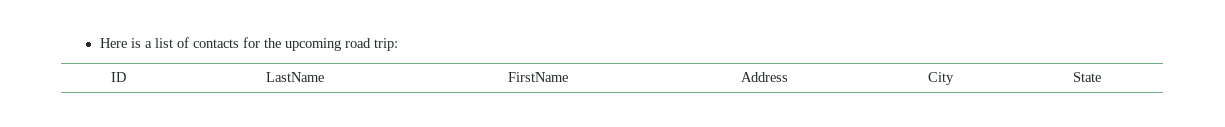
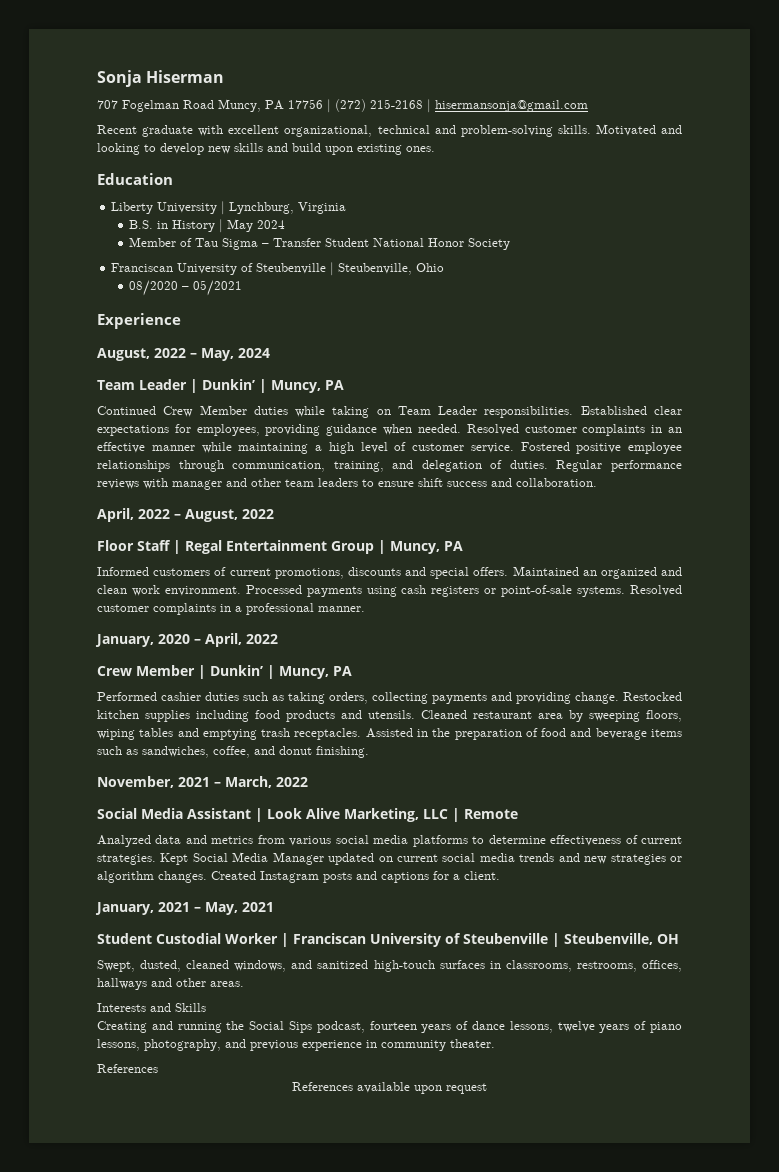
[99,37,398,51] [110,72,126,82] [265,72,324,82] [507,72,568,82] [741,72,788,82] [927,72,954,85] [1073,72,1101,82] Here is a list of contacts for the upcoming road trip: // ID | LastName | FirstName | Address | City | State -> [97,70,225,87] [97,99,588,113] [97,124,683,137] [97,143,435,155] [97,173,173,185] [111,201,347,215] [129,219,286,233] [129,237,511,250] [111,262,445,276] [129,280,243,296] [97,313,181,329] [97,348,270,361] [97,379,344,393] [97,405,682,418] [97,424,682,436] [97,442,682,454] [97,460,682,472] [97,478,597,490] [97,508,274,522] [97,540,463,554] [97,566,682,579] [97,585,683,597] [97,603,365,615] [95,633,278,647] [97,665,352,679] [97,692,682,704] [97,710,682,722] [97,728,682,740] [97,746,369,758] [97,776,308,788] [97,808,518,822] [97,835,682,847] [97,852,683,865] [97,871,500,883] [95,902,274,915] [97,933,679,947] [97,960,682,972] [97,978,244,990] [97,1003,206,1012] [97,1021,682,1033] [97,1039,495,1051] [97,1064,158,1073] [292,1082,487,1094] Sonja Hiserman // 707 Fogelman Road Muncy, PA 17756 | (272) 215-2168 | hisermansonja@gmail.com // Recent graduate with excellent organizational, technical and problem-solving skills. Motivated and looking to develop new skills and build upon existing ones. // Education // Liberty University | Lynchburg, Virginia // B.S. in History | May 2024 // Member of Tau Sigma – Transfer Student National Honor Society // Franciscan University of Steubenville | Steubenville, Ohio // 08/2020 – 05/2021 // Experience // August, 2022 – May, 2024 // Team Leader | Dunkin’ | Muncy, PA // Continued Crew Member duties while taking on Team Leader responsibilities. Established clear expectations for employees, providing guidance when needed. Resolved customer complaints in an effective manner while maintaining a high level of customer service. Fostered positive employee relationships through communication, training, and delegation of duties. Regular performance reviews with manager and other team leaders to ensure shift success and collaboration. // April, 2022 – August, 2022 // Floor Staff | Regal Entertainment Group | Muncy, PA // Informed customers of current promotions, discounts and special offers. Maintained an organized and clean work environment. Processed payments using cash registers or point-of-sale systems. Resolved customer complaints in a professional manner. // January, 2020 – April, 2022 // Crew Member | Dunkin’ | Muncy, PA // Performed cashier duties such as taking orders, collecting payments and providing change. Restocked kitchen supplies including food products and utensils. Cleaned restaurant area by sweeping floors, wiping tables and emptying trash receptacles. Assisted in the preparation of food and beverage items such as sandwiches, coffee, and donut finishing. // November, 2021 – March, 2022 // Social Media Assistant | Look Alive Marketing, LLC | Remote // Analyzed data and metrics from various social media platforms to determine effectiveness of current strategies. Kept Social Media Manager updated on current social media trends and new strategies or algorithm changes. Created Instagram posts and captions for a client. // January, 2021 – May, 2021 // Student Custodial Worker | Franciscan University of Steubenville | Steubenville, OH // Swept, dusted, cleaned windows, and sanitized high-touch surfaces in classrooms, restrooms, offices, hallways and other areas. // Interests and Skills // Creating and running the Social Sips podcast, fourteen years of dance lessons, twelve years of piano lessons, photography, and previous experience in community theater. // References // References available upon request

